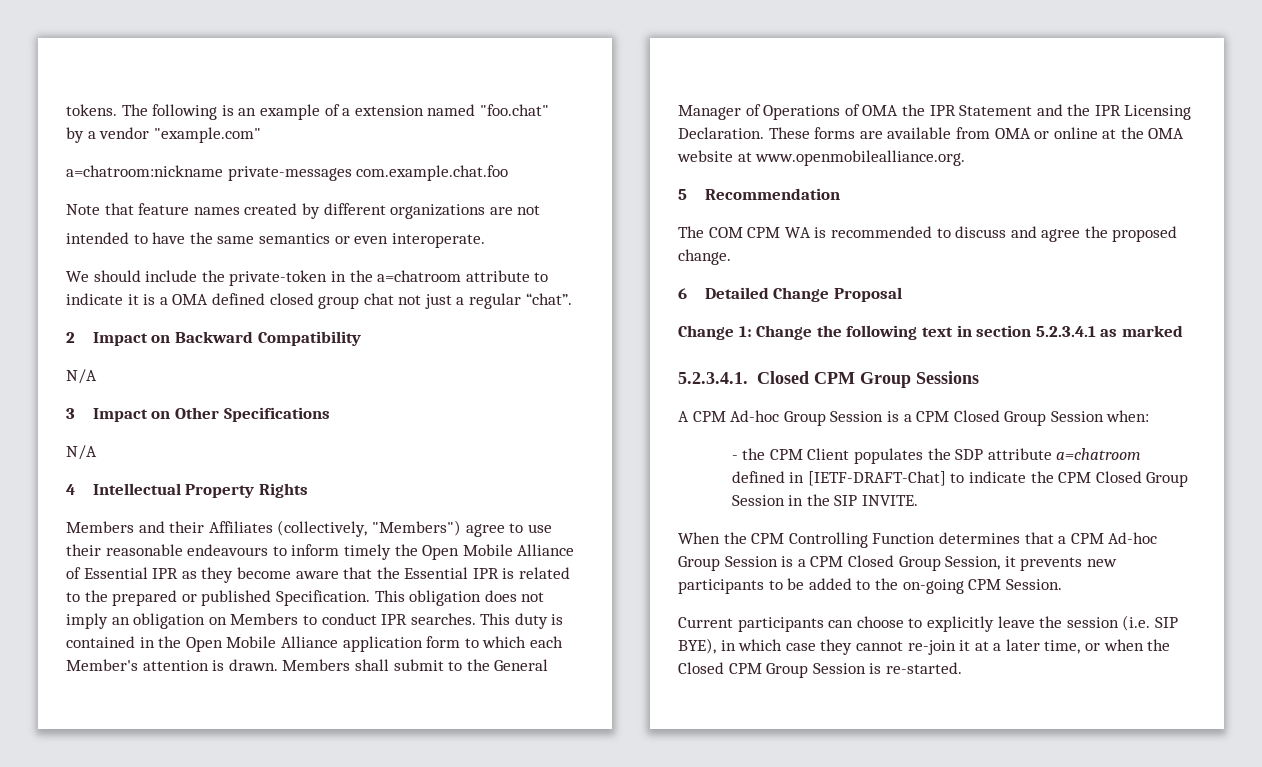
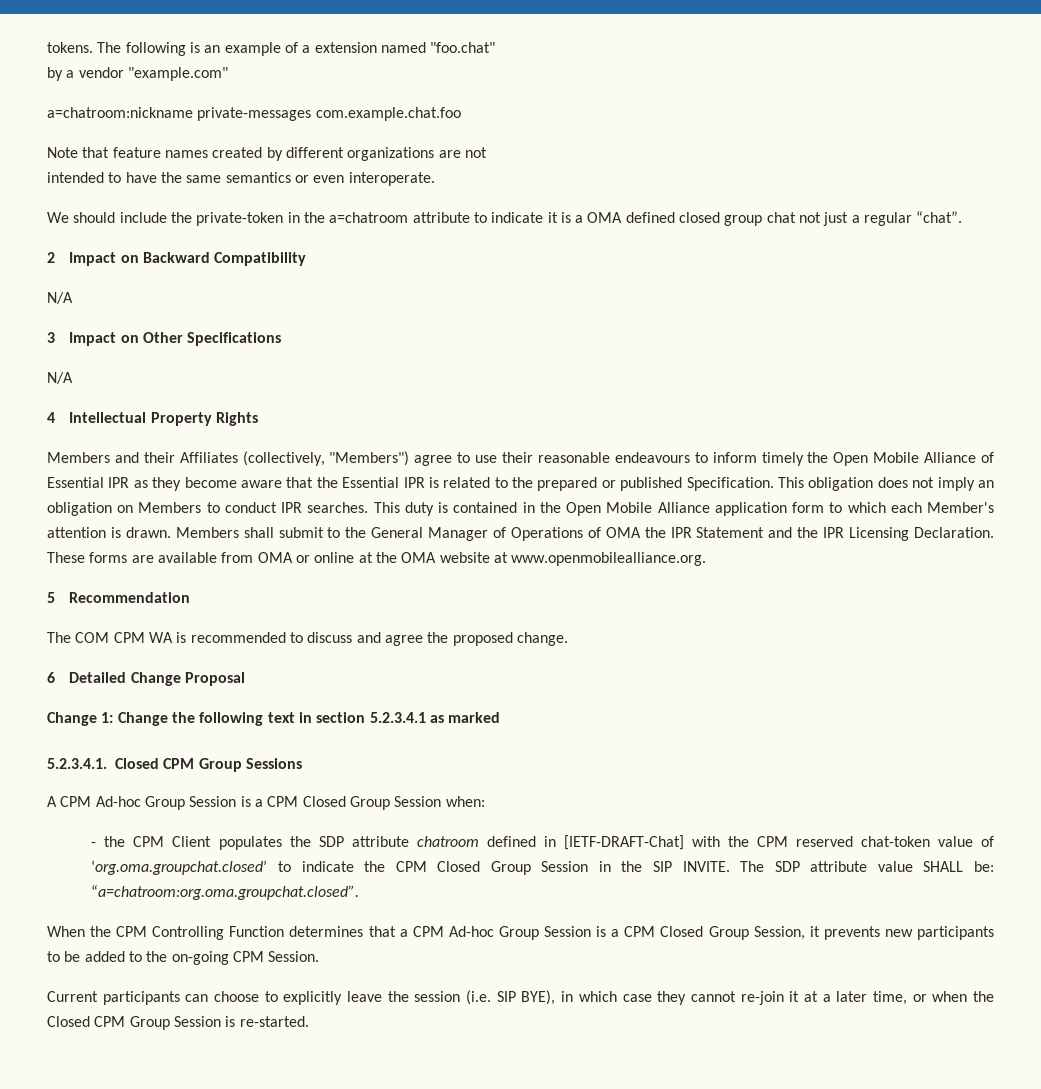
[1056,448,1142,460] a=chatroom -> [416,836,479,847] chatroom
(946, 478) none -> [691,836,995,847] [91,860,268,875] with the CPM reserved chat-token value of ‘org.oma.groupchat.closed’
(919, 500) none -> [740,861,995,872] [91,885,360,900] The SDP attribute value SHALL be: “a=chatroom:org.oma.groupchat.closed”.

